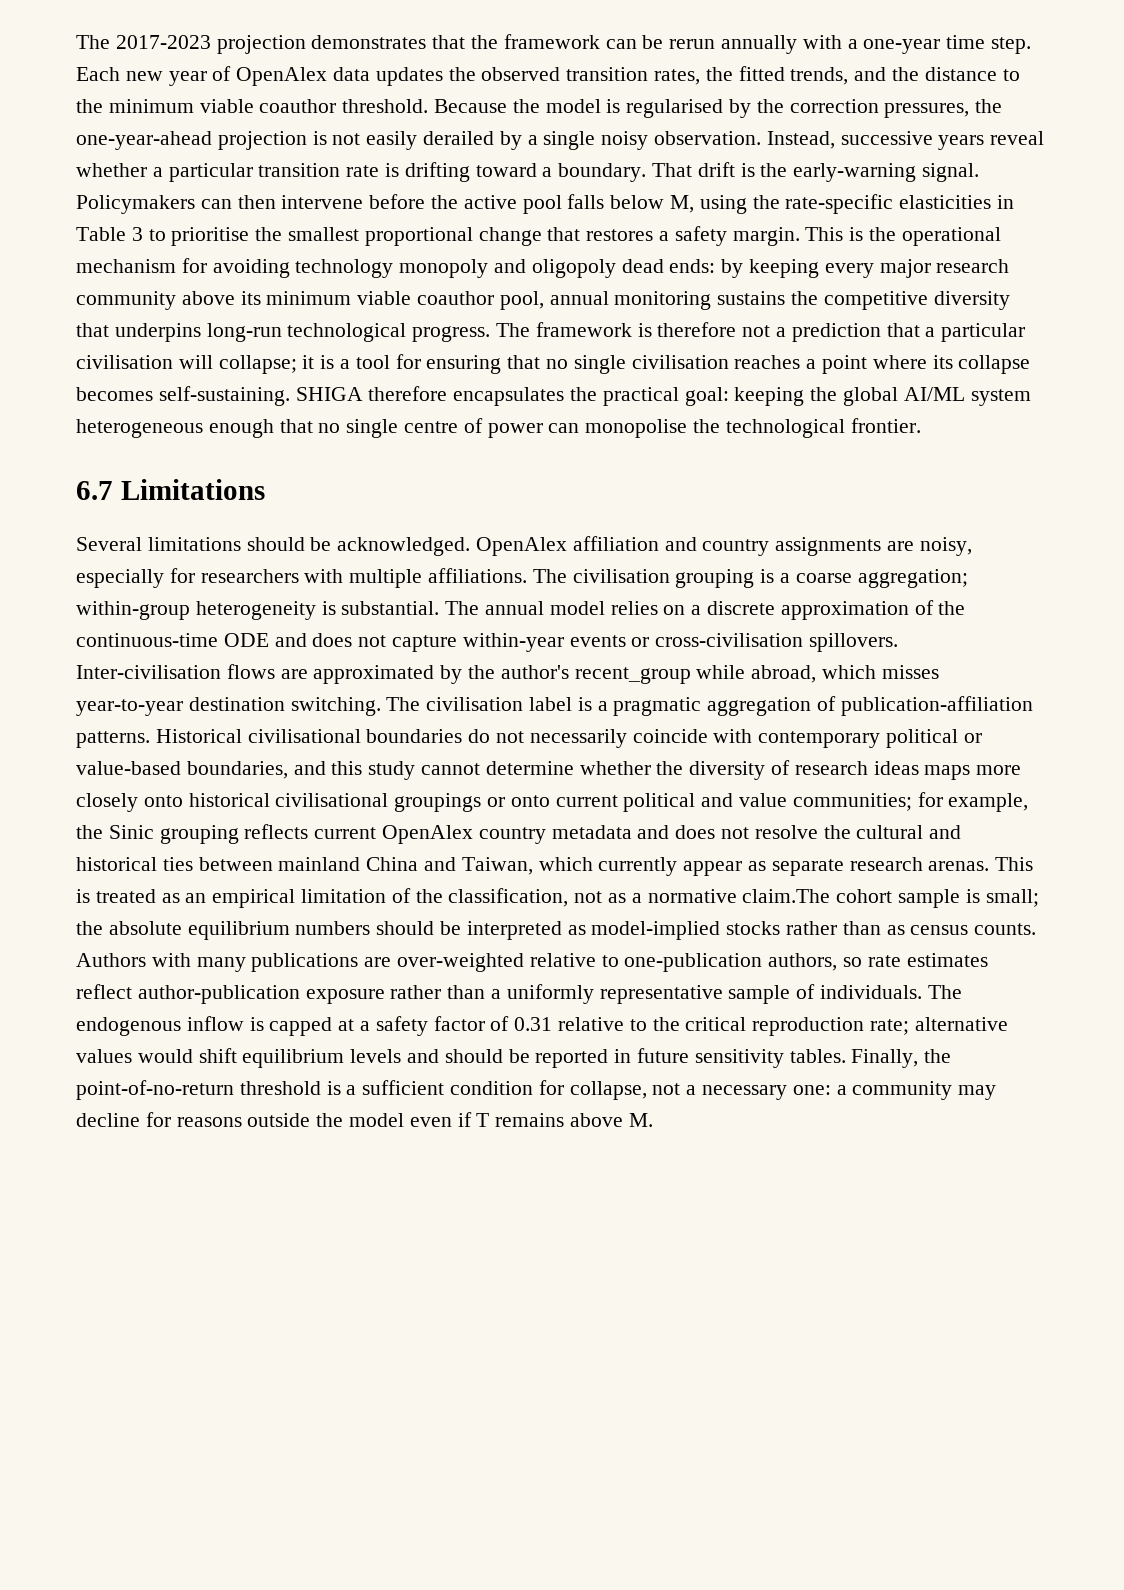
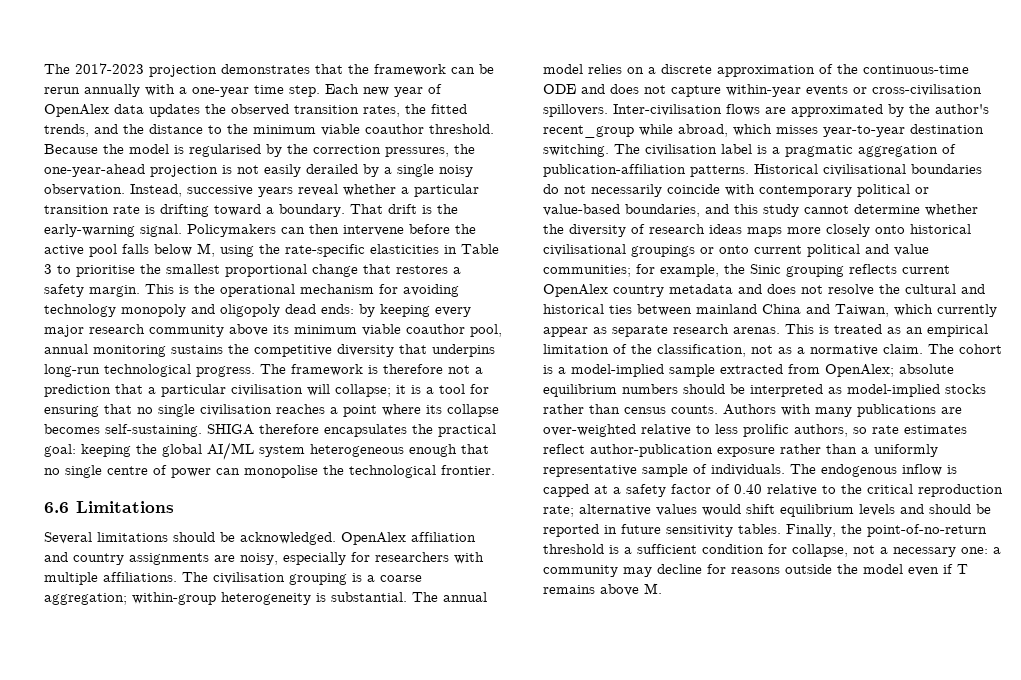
[76,481,113,500] 6.7 -> [44,502,69,513] 6.6
[742,889,1039,908] [76,921,103,935] claim.The cohort sample is small; the -> [883,344,1002,354] [543,364,894,377] claim. The cohort is a model-implied sample extracted from OpenAlex;
[886,925,905,935] as -> (620, 409) none
[624,953,763,972] one-publication -> [715,424,789,437] less prolific
[514,1017,553,1031] 0.31 -> [734,484,762,494] 0.40

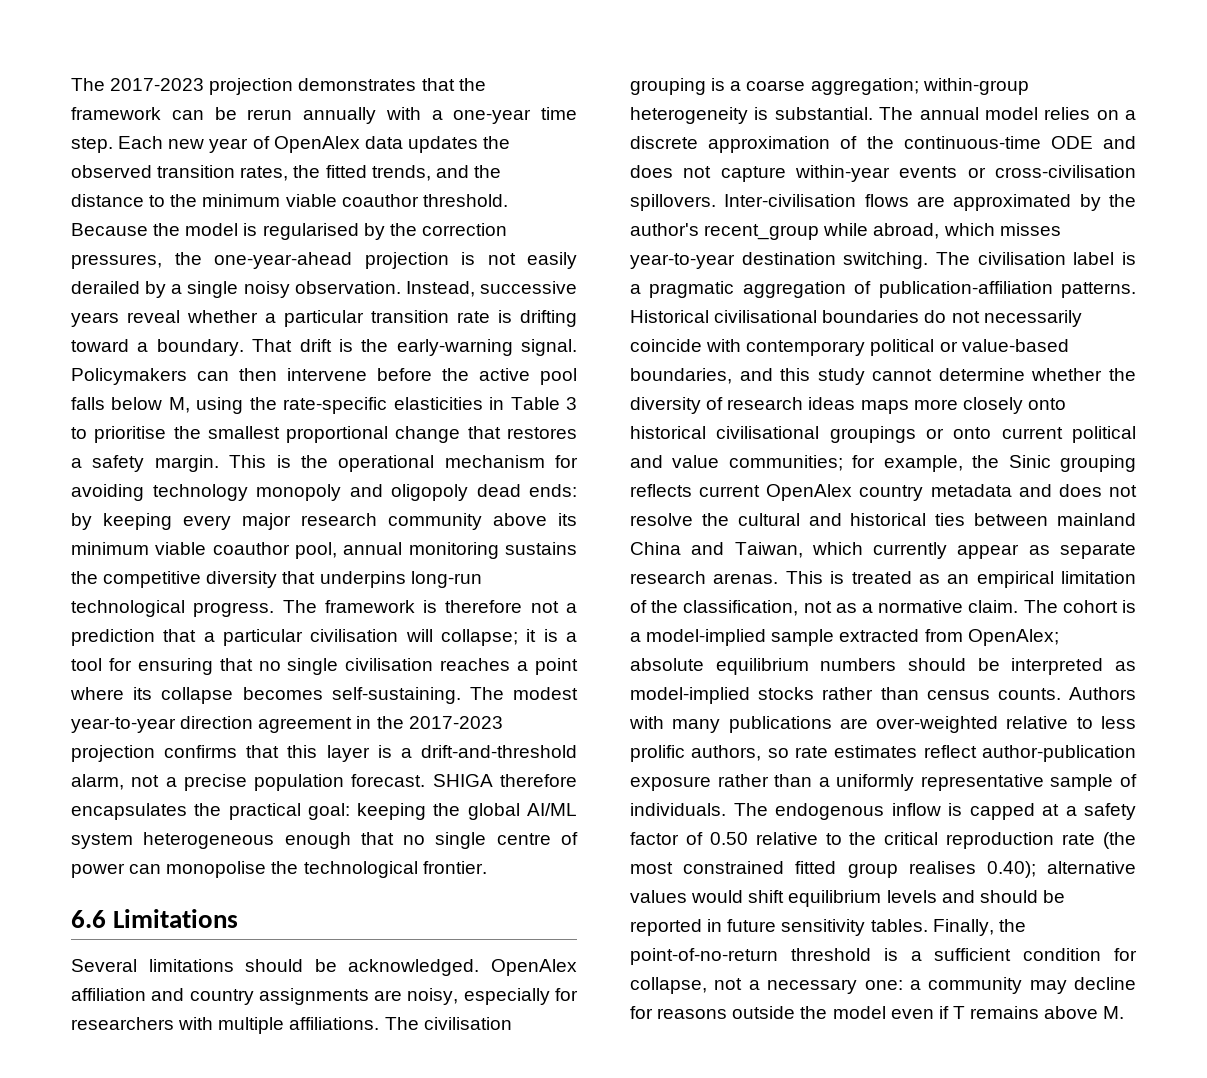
(202, 430) none -> [469,687,578,700] [71,716,503,733] [71,745,577,762] [71,774,426,791] The modest year-to-year direction agreement in the 2017-2023 projection confirms that this layer is a drift-and-threshold alarm, not a precise population forecast.
[734,484,762,494] 0.40 -> [709,832,748,845] 0.50
[543,505,574,517] rate; -> [1062,832,1136,849] [630,861,1036,878] rate (the most constrained fitted group realises 0.40);

